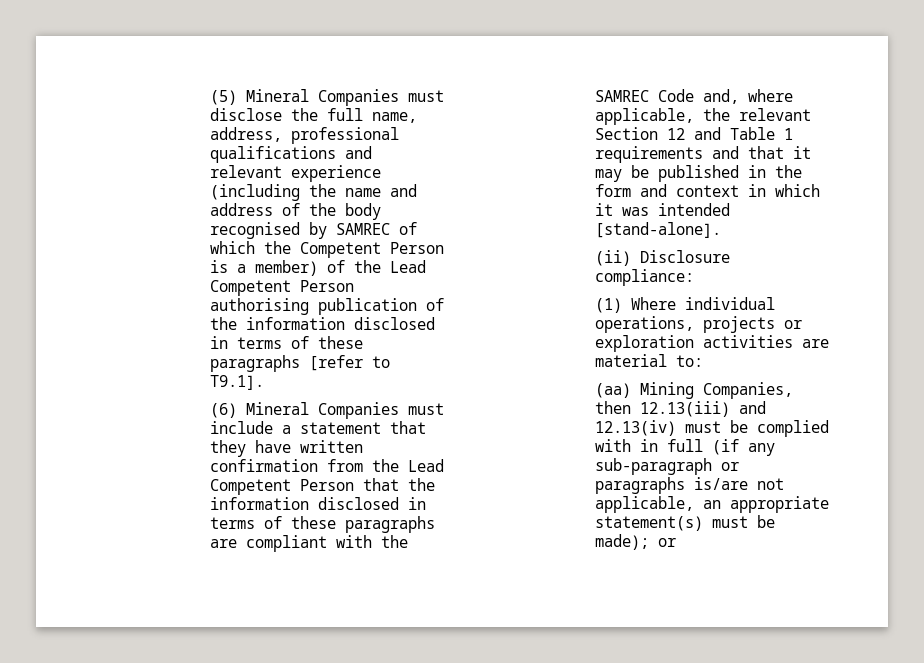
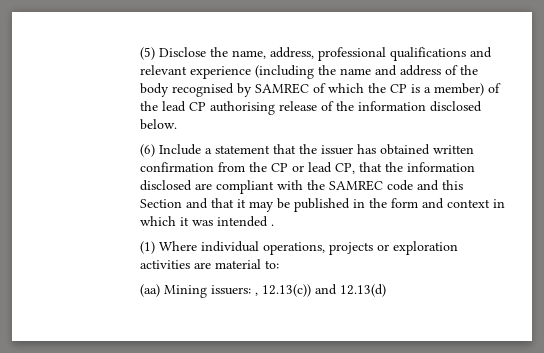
[246,89,445,106] [210,108,364,121] Mineral Companies must disclose the full -> [158,47,228,57] Disclose the
[300,242,445,258] Competent Person -> [389,84,407,93] CP
[390,260,427,273] [210,280,355,296] [210,298,445,315] [210,317,436,330] [210,336,364,349] [210,355,391,372] [210,375,265,390] [210,402,445,419] [210,421,427,434] [210,440,364,457] [210,459,445,472] [210,478,436,495] [210,497,427,510] [210,516,436,533] Lead Competent Person authorising publication of the information disclosed in terms of these paragraphs [refer to T9.1]. // (6) Mineral Companies must include a statement that they have written confirmation from the Lead Competent Person that the information disclosed in terms of these paragraphs -> [161,101,482,115] [139,119,177,130] [139,144,474,157] [139,162,475,174] [139,180,192,191] lead CP authorising release of the information disclosed below. // (6) Include a statement that the issuer has obtained written confirmation from the CP or lead CP, that the information disclosed
[658,89,794,104] [595,108,812,125] [595,127,794,140] [595,146,704,163] Code and, where applicable, the relevant Section 12 and Table 1 requirements -> [386,180,463,191] [139,199,182,208] code and this Section
[595,222,722,238] [595,250,731,266] [595,269,695,286] [stand-alone]. // (ii) Disclosure compliance: -> [270,224,274,226] .
[703,382,794,399] [595,401,767,417] [595,420,830,437] [595,439,776,456] [595,458,740,475] [595,477,785,494] [595,496,830,513] [595,515,776,531] [595,534,677,550] Companies, then 12.13(iii) and 12.13(iv) must be complied with in full (if any sub-paragraph or paragraphs is/are not applicable, an appropriate statement(s) must be made); or -> [210,284,386,297] issuers: , 12.13(c)) and 12.13(d)

